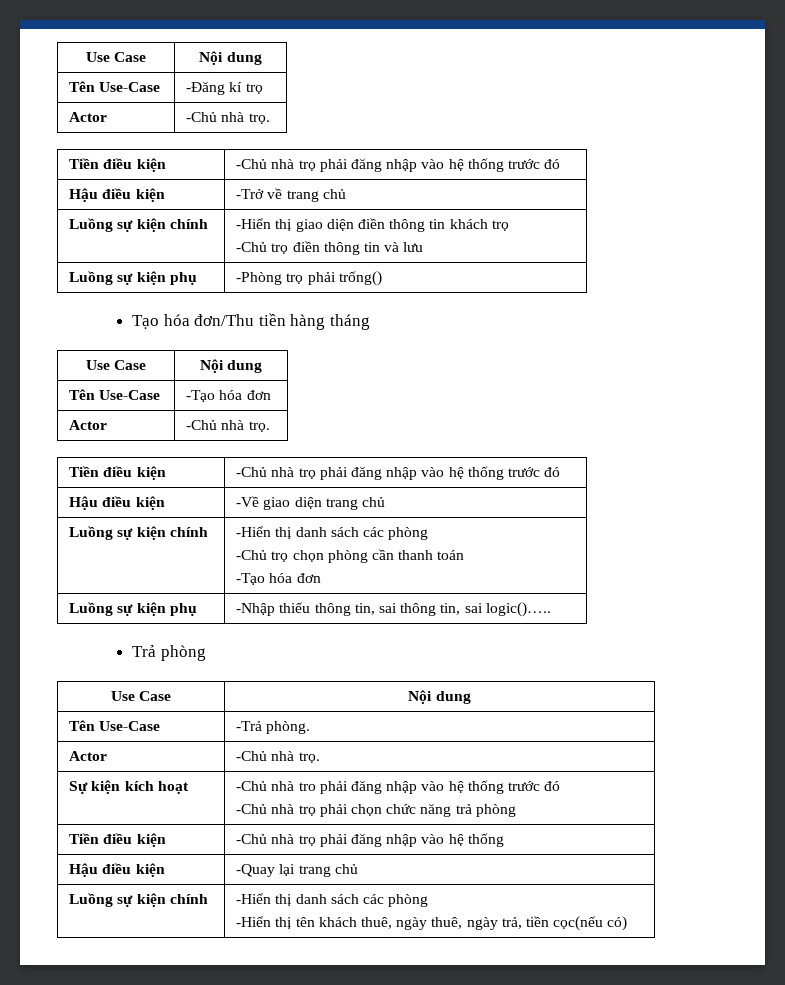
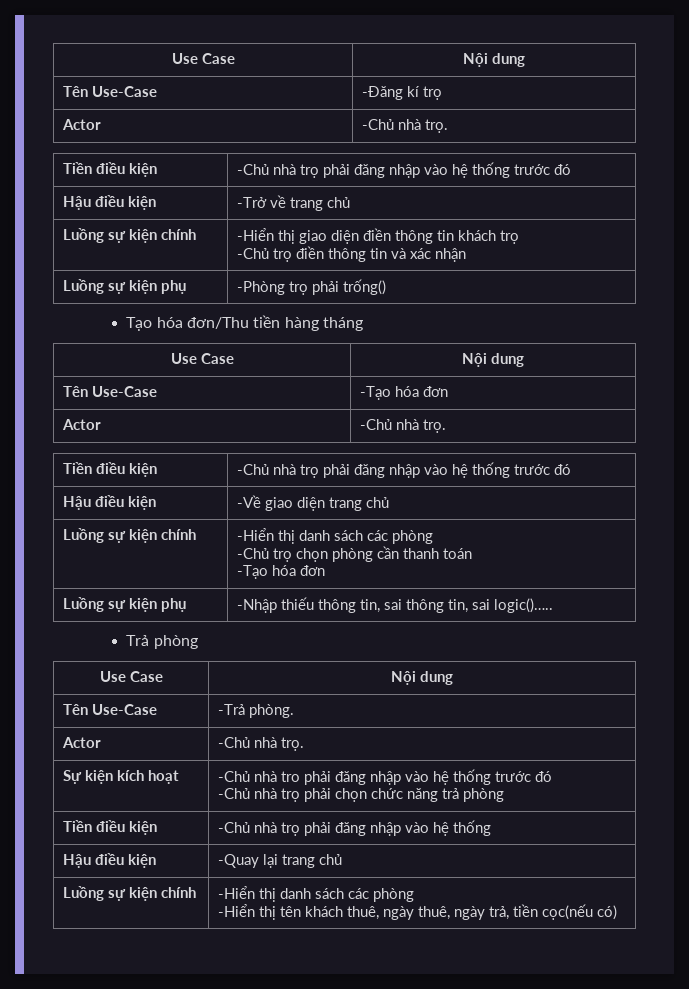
[403,242,424,252] lưu -> [409,248,466,262] xác nhận

